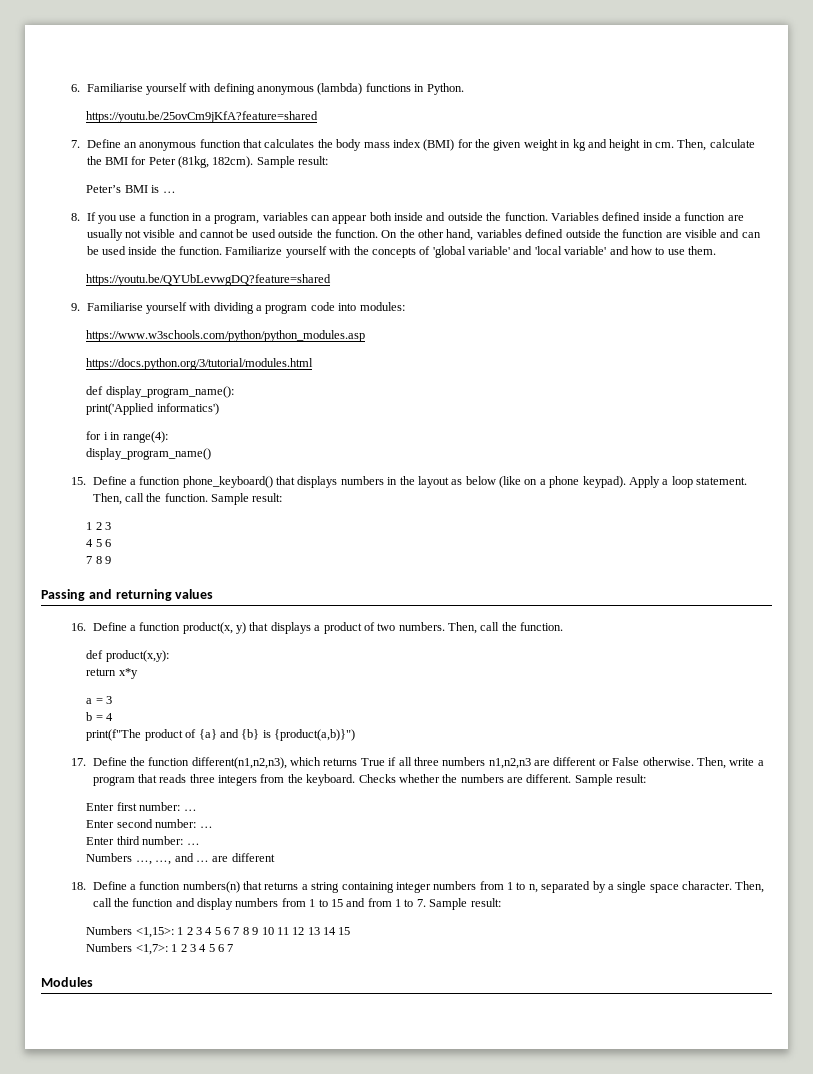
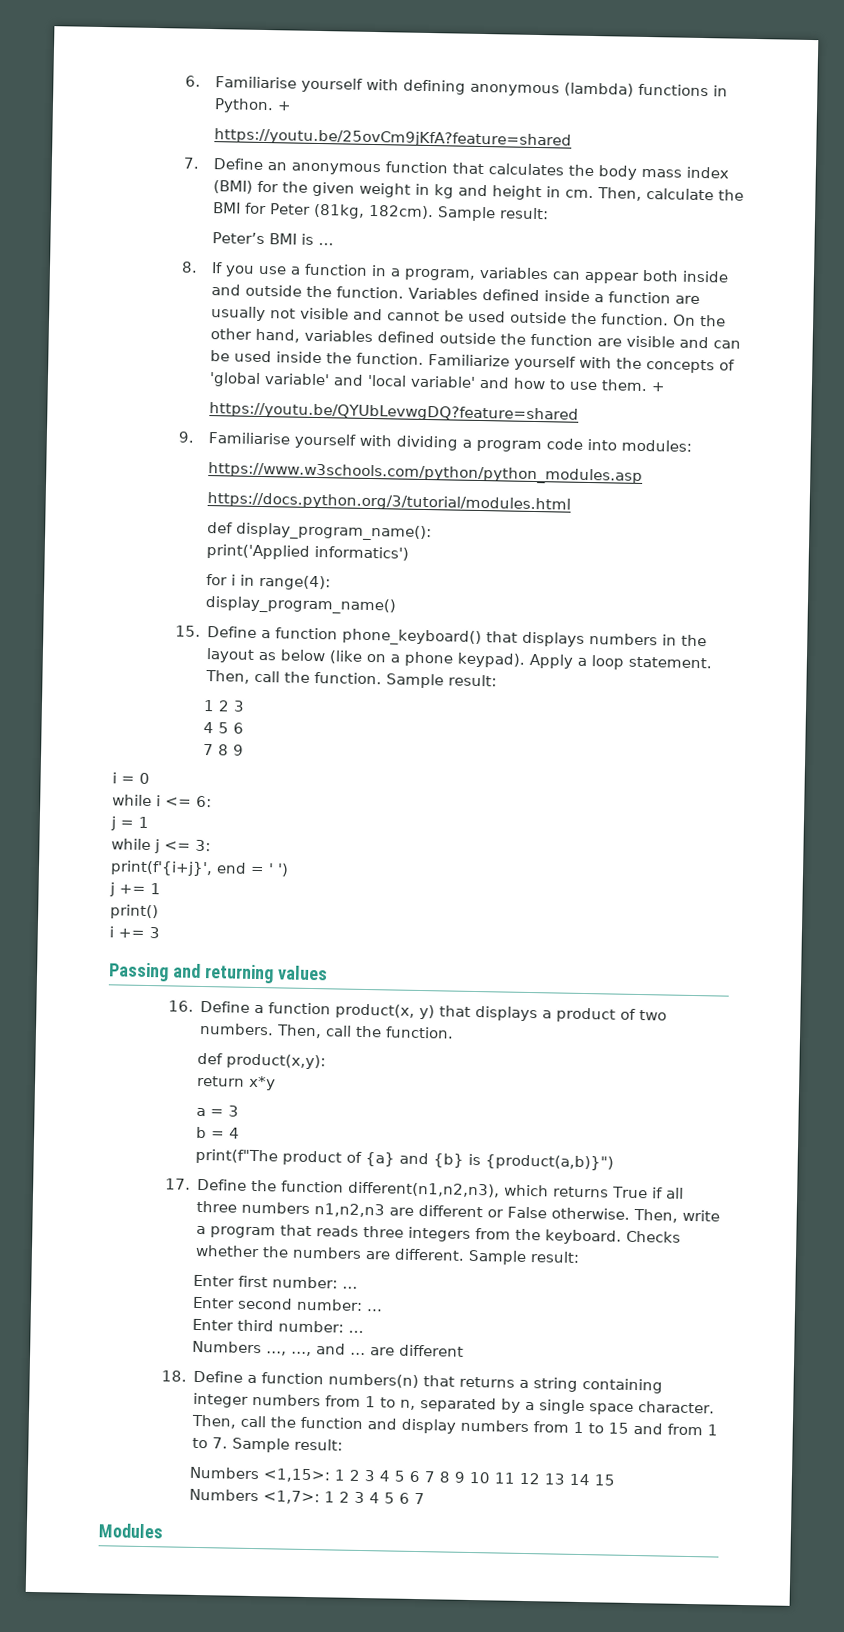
(464, 89) none -> [276,101,292,111] +
(717, 250) none -> [650,382,665,392] +
(112, 560) none -> [112,772,150,785] [112,794,212,808] [110,816,149,831] [111,838,211,854] [110,860,289,877] [109,882,161,897] [110,904,159,920] [109,926,160,939] // i = 0 // while i <= 6: // j = 1 // while j <= 3: // print(f'{i+j}', end = ' ') // j += 1 // print() // i += 3

